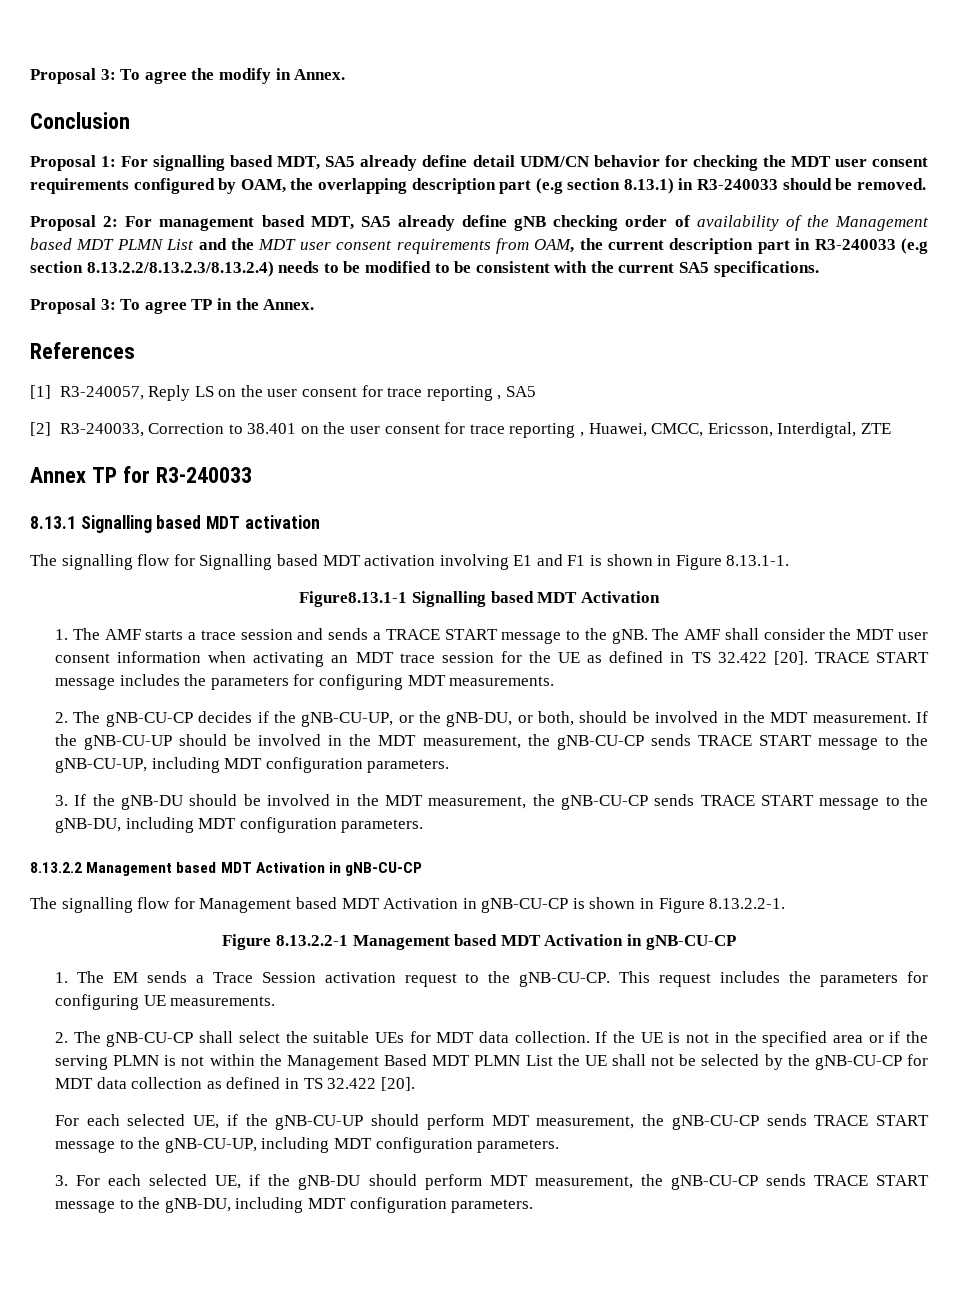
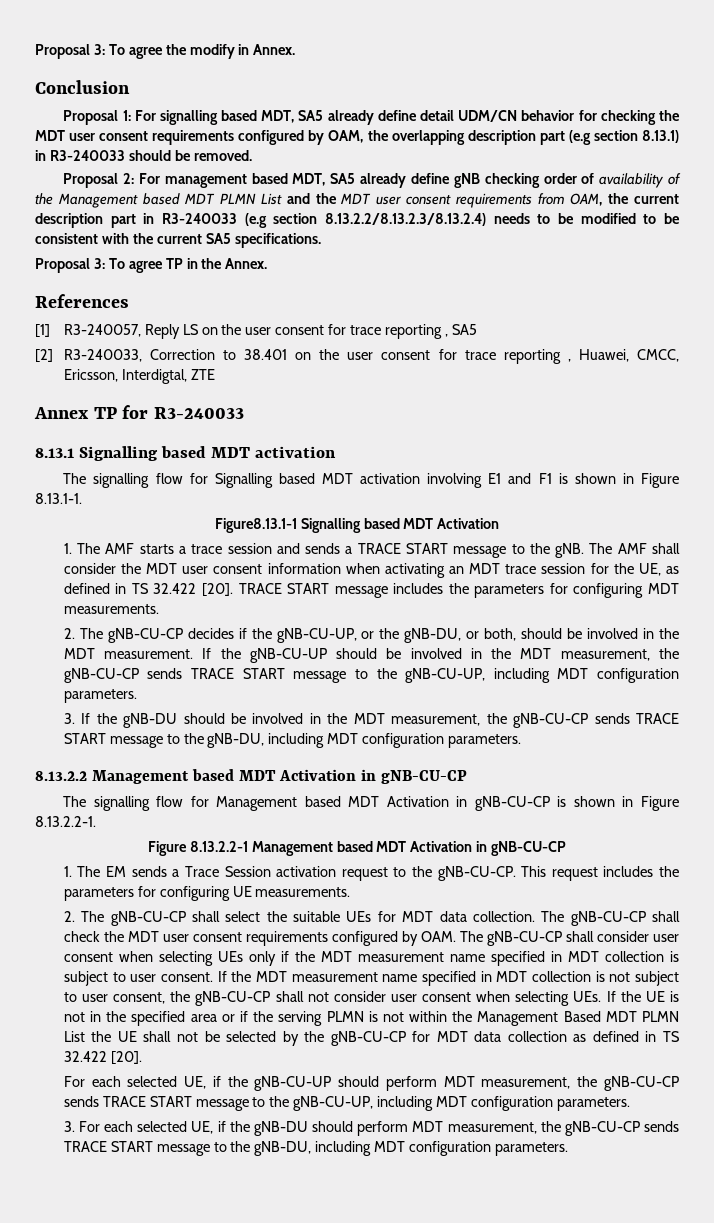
[558,652,581,663] UE -> [638,563,661,576] UE,
(590, 1037) none -> [541,911,680,926] [63,931,679,946] [63,951,680,966] [63,971,679,986] [63,991,602,1006] The gNB-CU-CP shall check the MDT user consent requirements configured by OAM. The gNB-CU-CP shall consider user consent when selecting UEs only if the MDT measurement name specified in MDT collection is subject to user consent. If the MDT measurement name specified in MDT collection is not subject to user consent, the gNB-CU-CP shall not consider user consent when selecting UEs.

